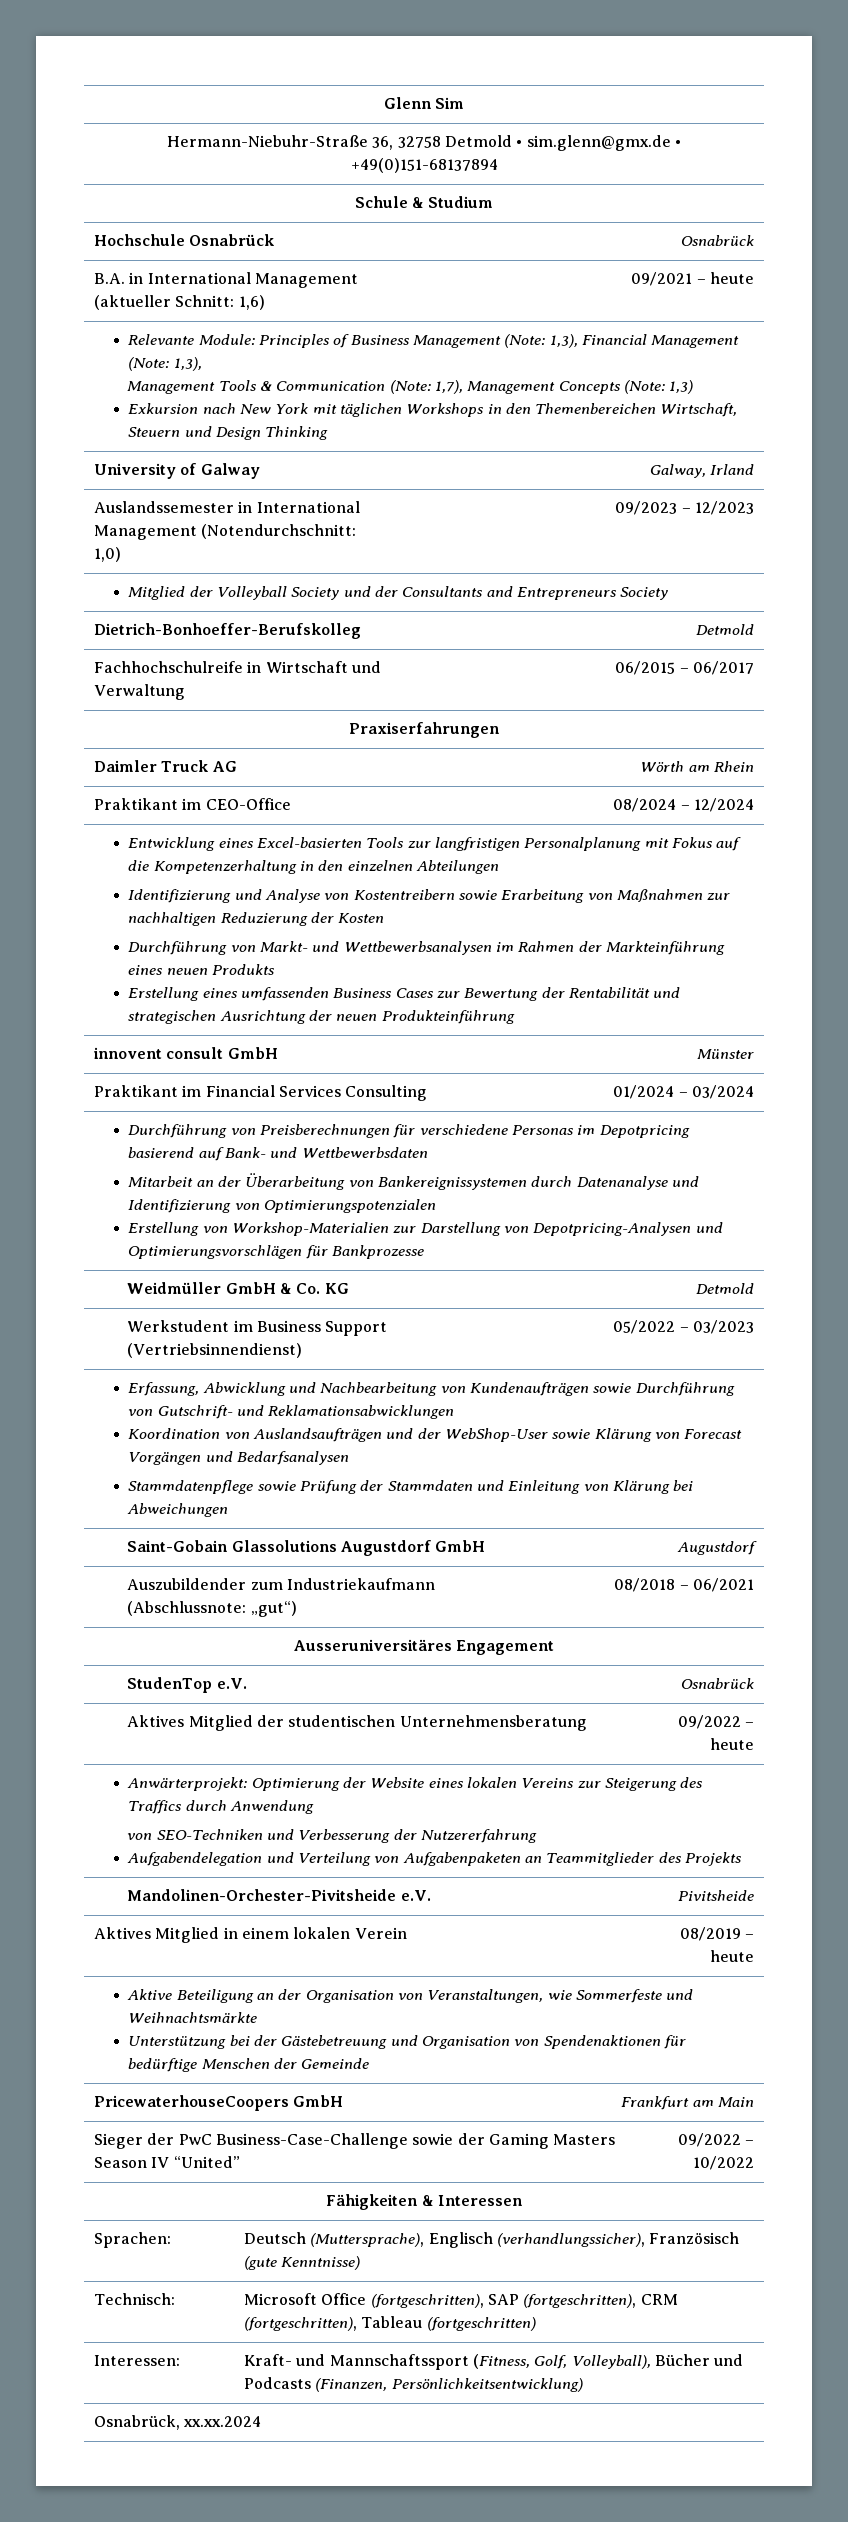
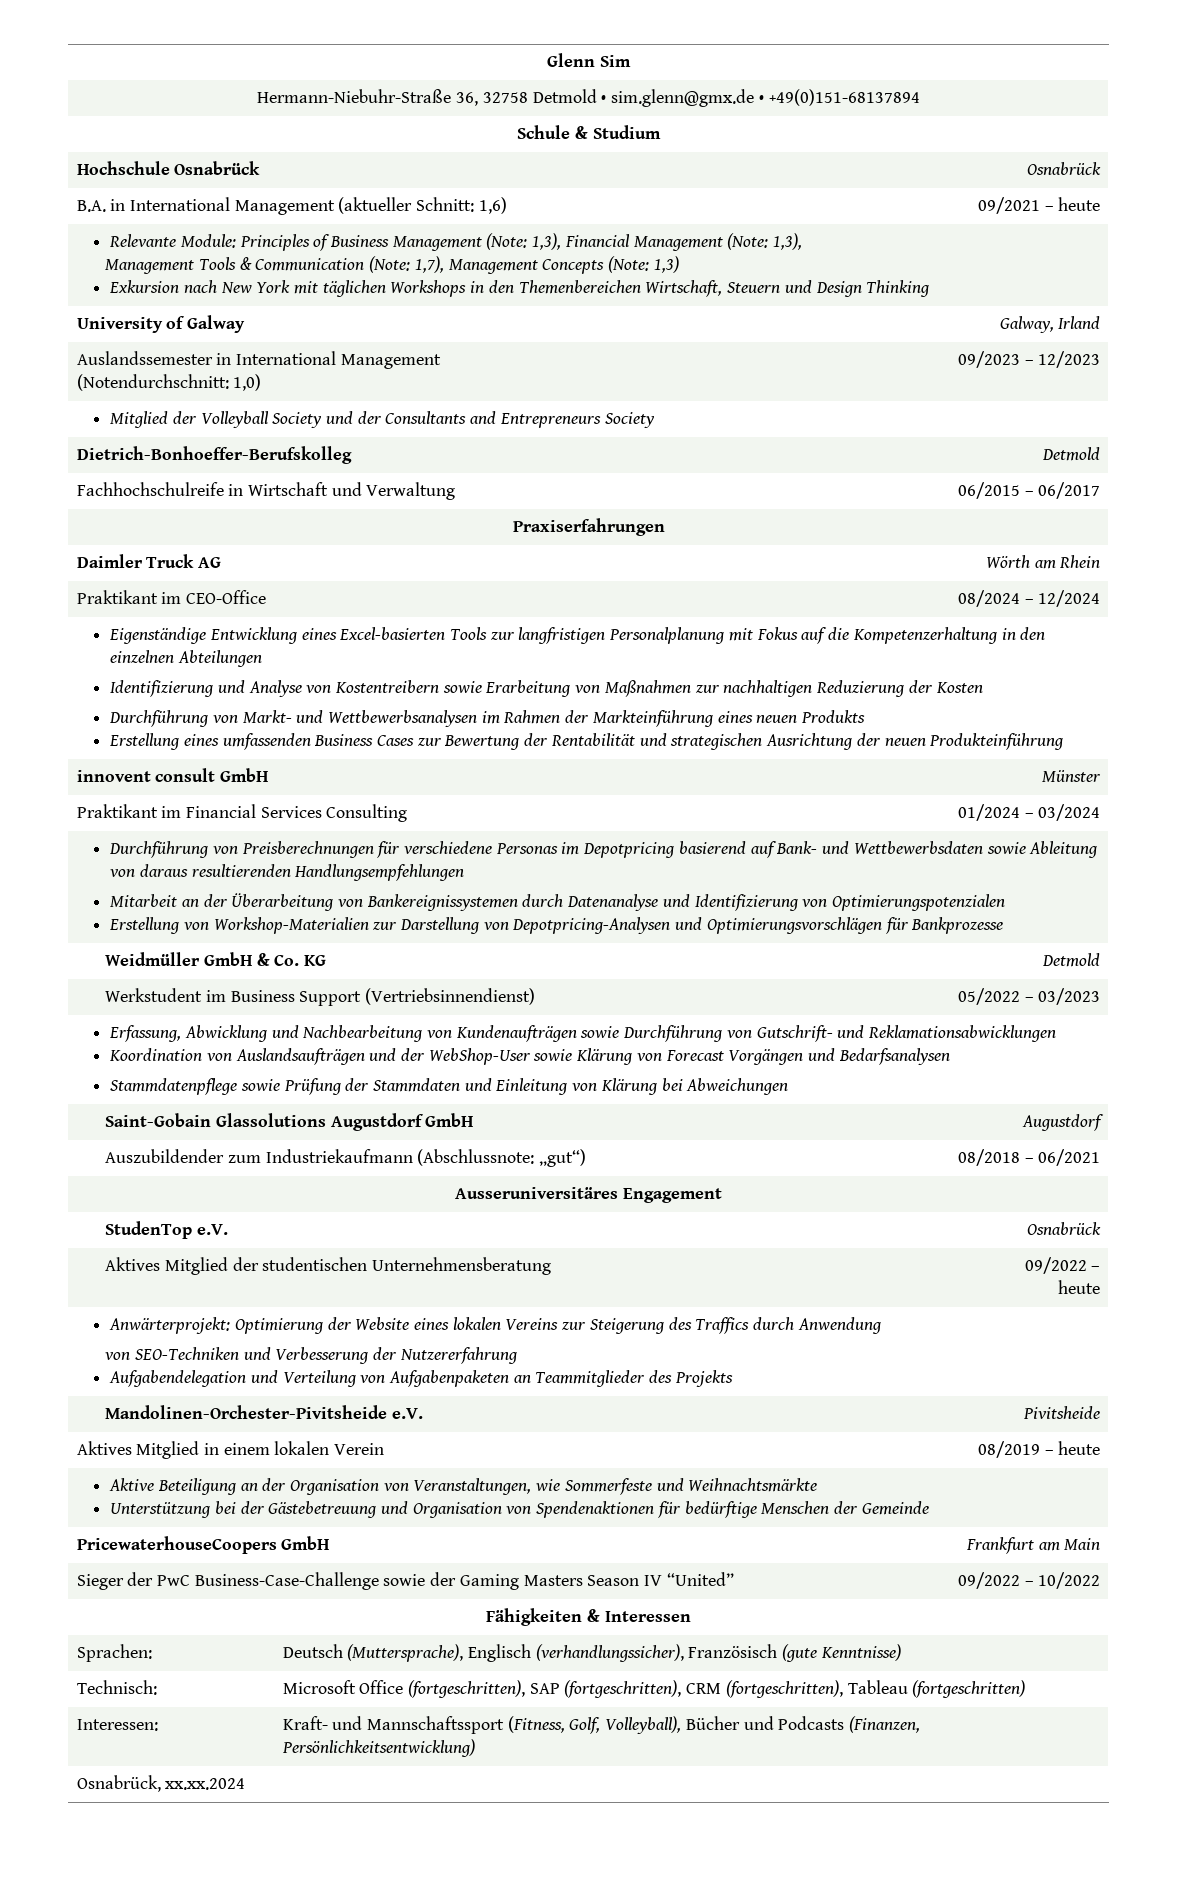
(754, 805) none -> [109,627,207,644] Eigenständige
(428, 1152) none -> [986,841,1098,858] [110,864,465,881] sowie Ableitung von daraus resultierenden Handlungsempfehlungen

